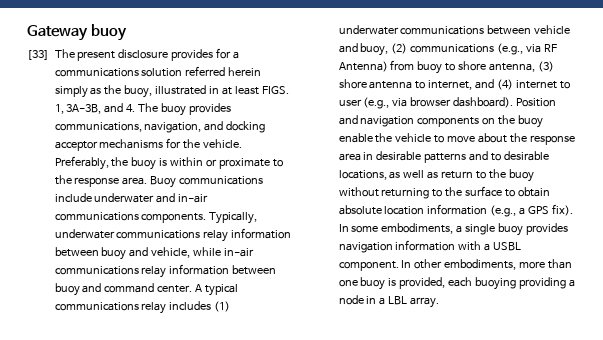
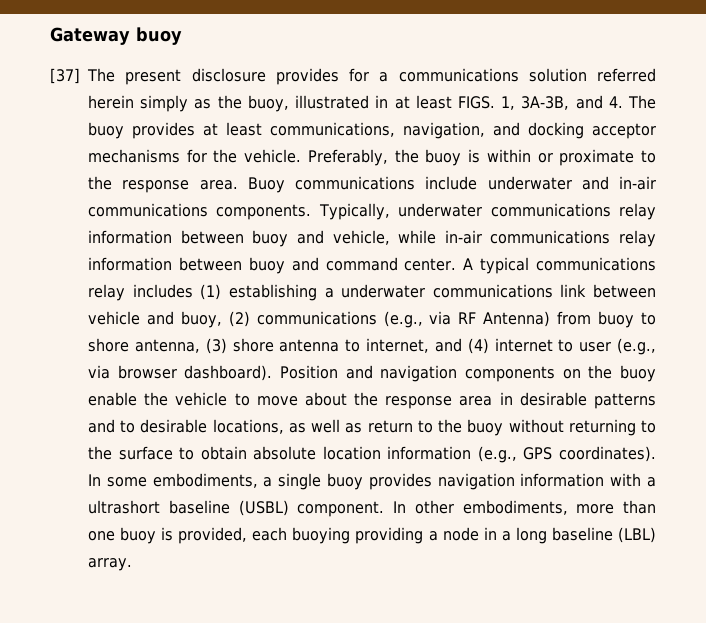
[27,50,49,60] [33] -> [50,68,80,84] [37]
(232, 109) none -> [203,122,262,136] at least
[338,25,485,35] underwater communications -> [228,284,587,301] establishing a underwater communications link
[519,204,574,216] a GPS fix). -> [523,446,656,462] GPS coordinates).
[493,242,522,251] USBL -> [88,500,289,516] ultrashort baseline (USBL)
[388,296,408,305] LBL -> [515,527,657,544] long baseline (LBL)

